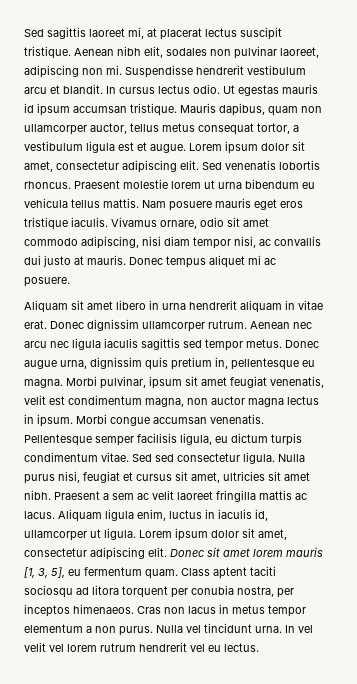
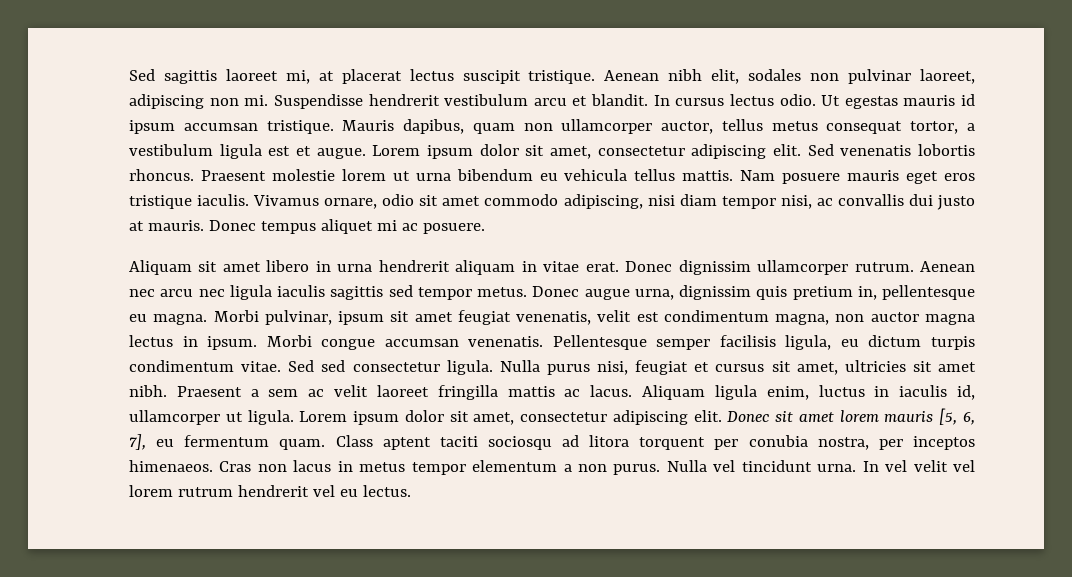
[24,567,65,578] [1, 3, 5], -> [939,408,975,425] [129,434,146,450] [5, 6, 7],

